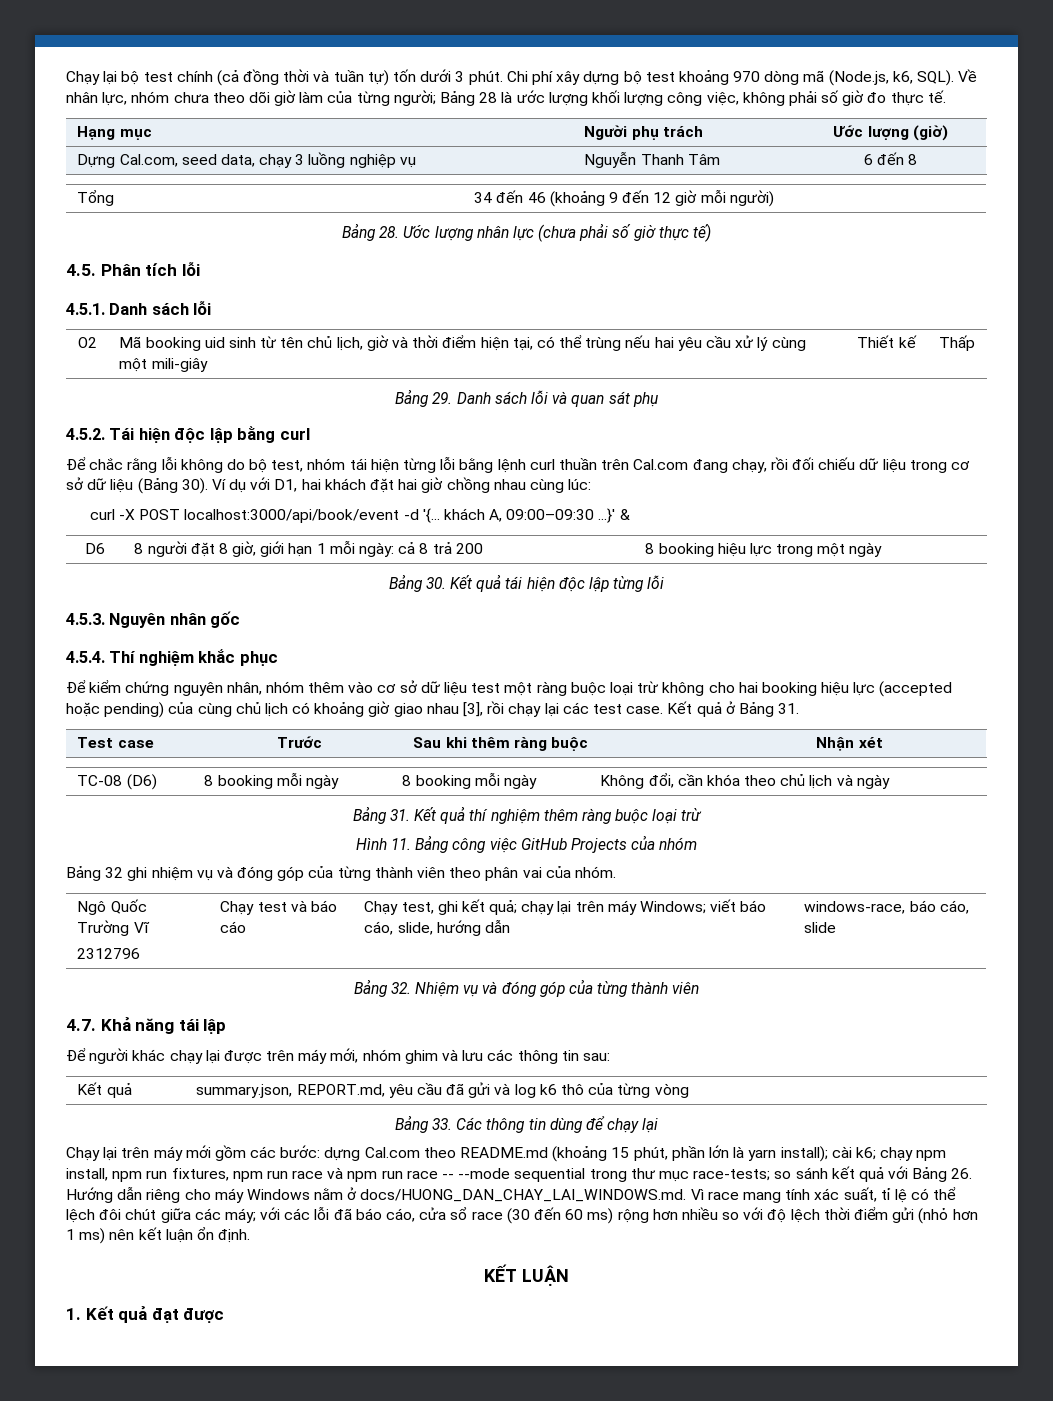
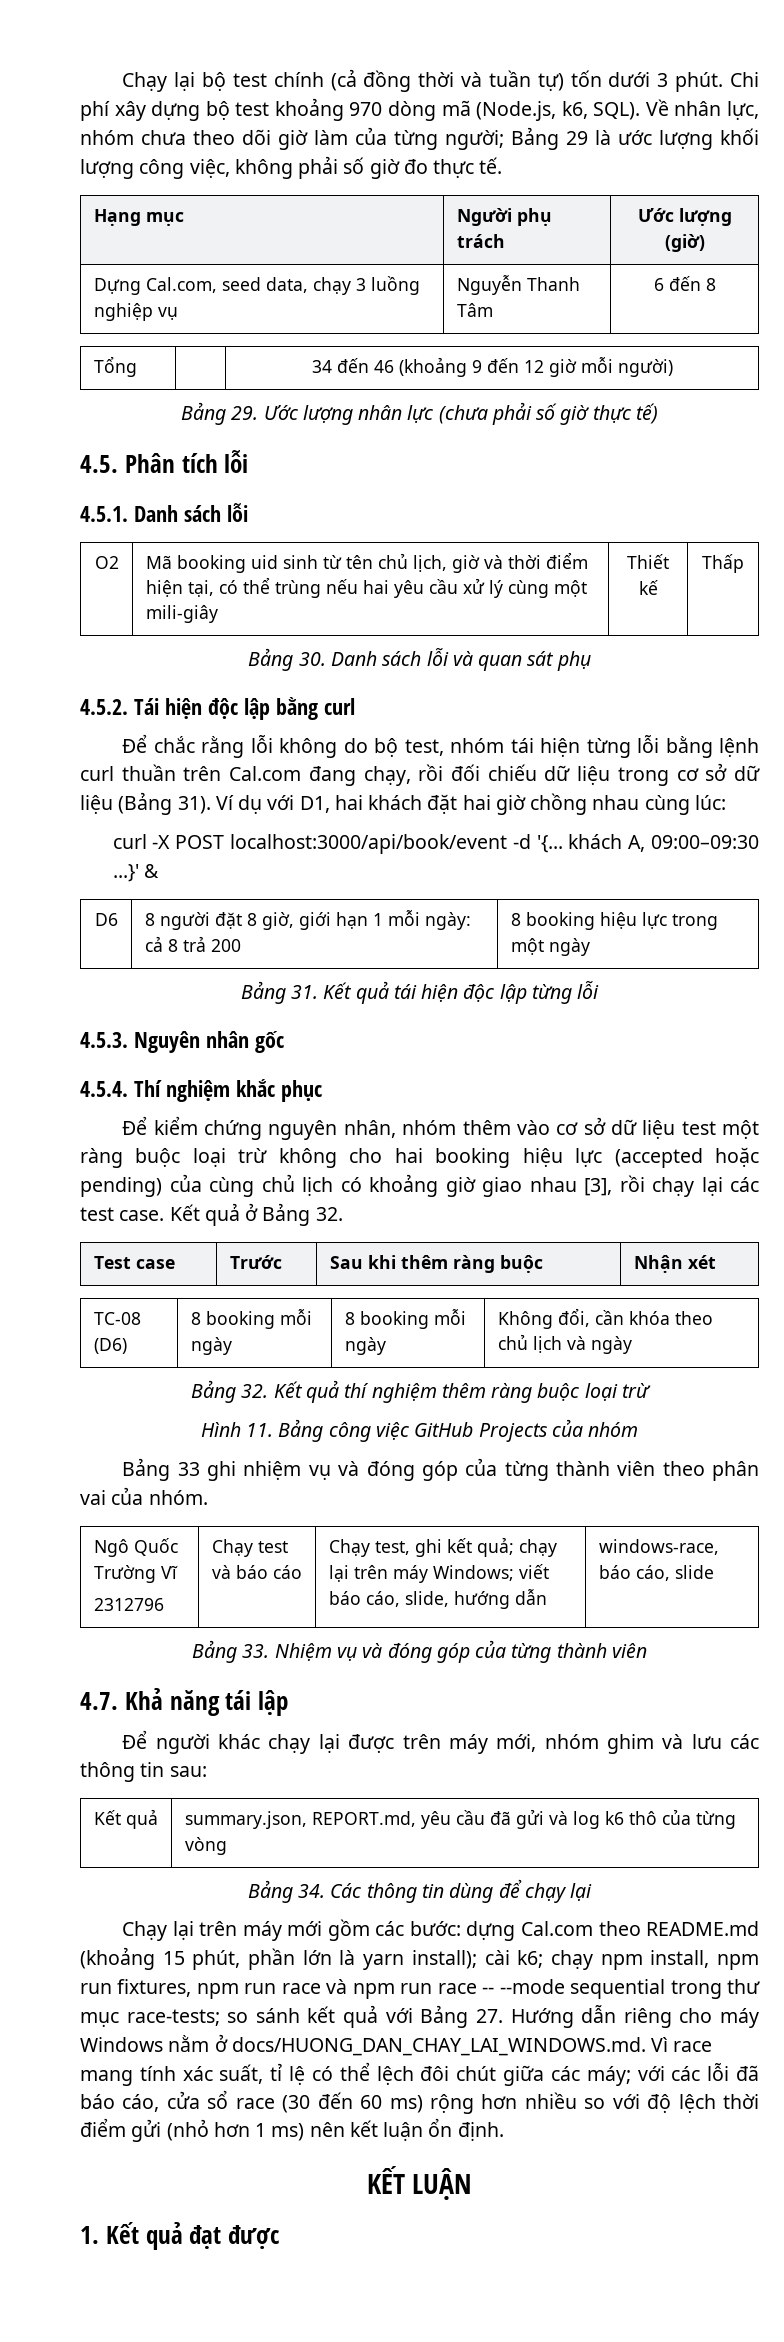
[479,92,498,103] 28 -> [566,131,588,145] 29
[379,226,400,238] 28. -> [231,406,259,420] 29.
[432,392,453,404] 29. -> [298,652,326,666] 30.
[181,478,208,494] 30). -> [177,796,211,814] 31).
[425,577,446,589] 30. -> [291,985,319,999] 31.
[778,703,800,714] 31. -> [315,1207,343,1221] 32.
[389,809,410,821] 31. -> [241,1384,269,1398] 32.
[105,867,124,878] 32 -> [177,1462,200,1476] 33
[390,982,411,994] 32. -> [242,1644,270,1658] 33.
[431,1118,452,1130] 33. -> [298,1884,326,1898] 34.
[951,1168,973,1179] 26. -> [475,2009,503,2023] 27.

